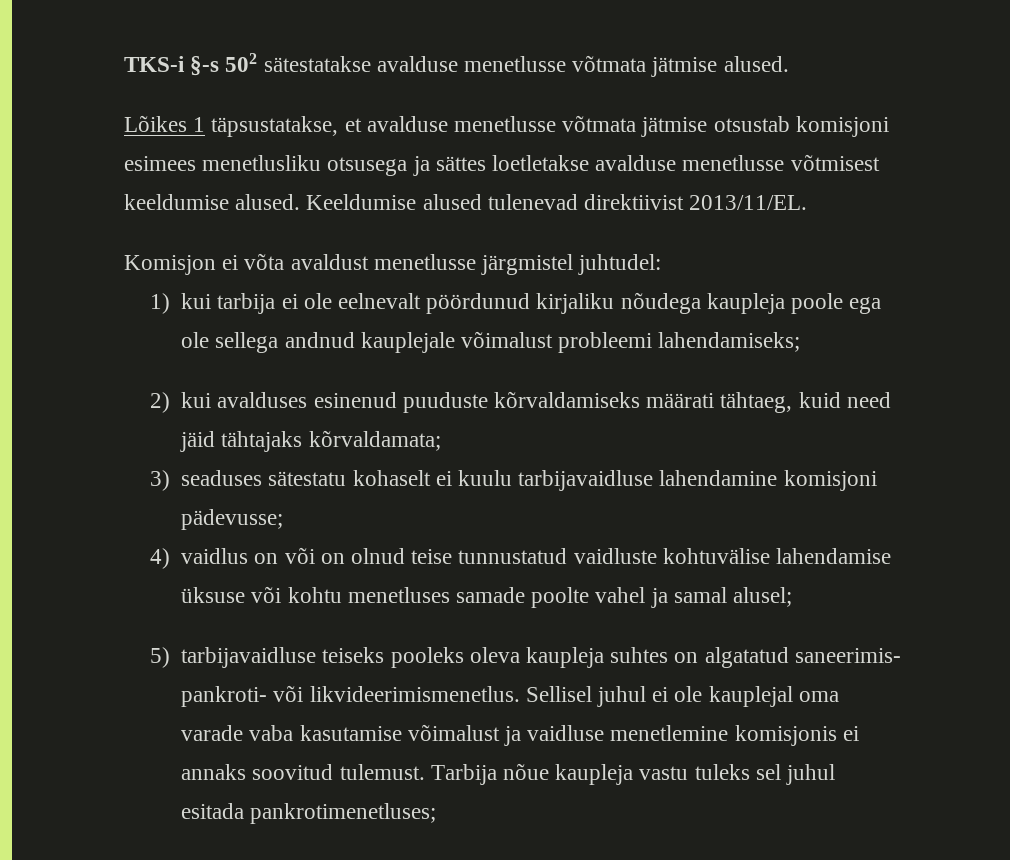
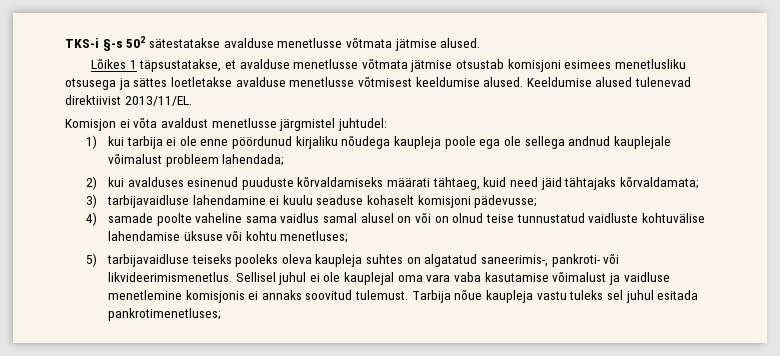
[337,293,421,309] eelnevalt -> [200,139,229,146] enne
[558,332,801,353] probleemi lahendamiseks; -> [165,154,285,167] probleem lahendada;
[181,470,877,491] [181,509,284,530] [149,548,249,569] seaduses sätestatu kohaselt ei kuulu tarbijavaidluse lahendamine komisjoni pädevusse; // 4) vaidlus -> [106,195,538,208] [86,212,394,226] tarbijavaidluse lahendamine ei kuulu seaduse kohaselt komisjoni pädevusse; // 4) samade poolte vaheline sama vaidlus samal alusel
[347,587,793,608] menetluses samade poolte vahel ja samal alusel; -> [280,231,349,243] menetluses;
[794,648,901,663] saneerimis- -> [481,255,549,267] saneerimis-,
[181,725,244,741] varade -> [426,274,451,282] vara

